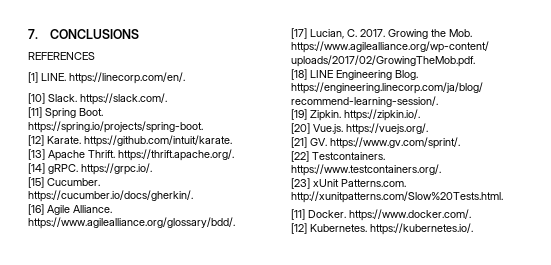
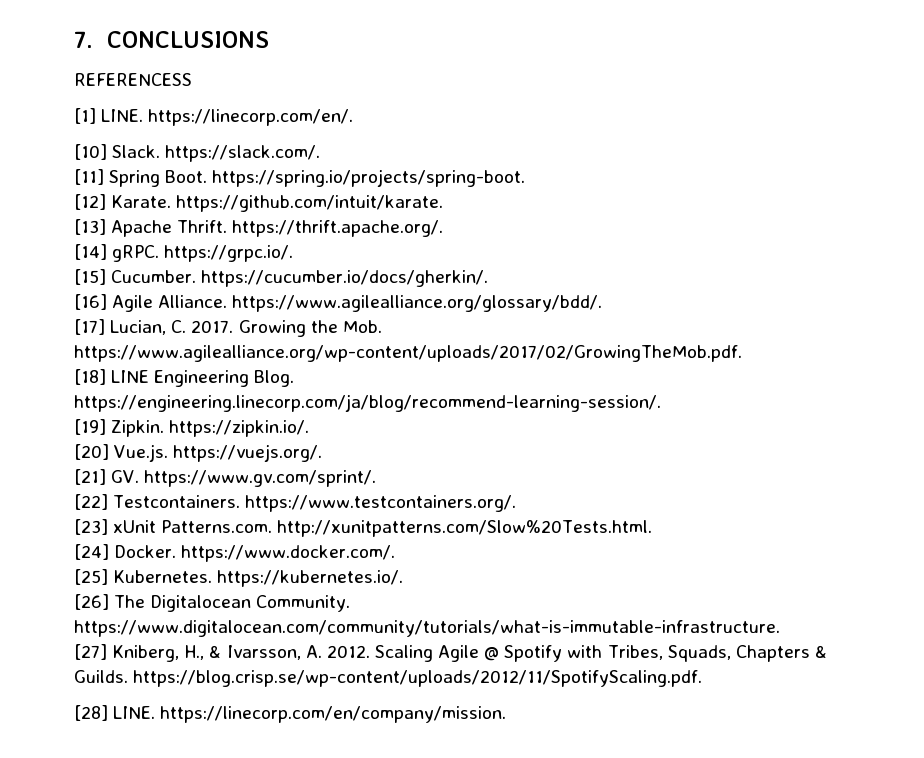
[28,52,95,60] REFERENCES -> [74,73,192,86] REFERENCESS
[291,209,305,220] [11] -> [74,544,109,560] [24]
[291,223,307,234] [12] -> [74,569,108,585] [25]
(473, 229) none -> [74,594,351,612] [74,620,780,637] [74,644,827,662] [74,670,703,687] [74,705,507,723] // [26] The Digitalocean Community. https://www.digitalocean.com/community/tutorials/what-is-immutable-infrastructure. // [27] Kniberg, H., & Ivarsson, A. 2012. Scaling Agile @ Spotify with Tribes, Squads, Chapters & Guilds. https://blog.crisp.se/wp-content/uploads/2012/11/SpotifyScaling.pdf. // [28] LINE. https://linecorp.com/en/company/mission.

